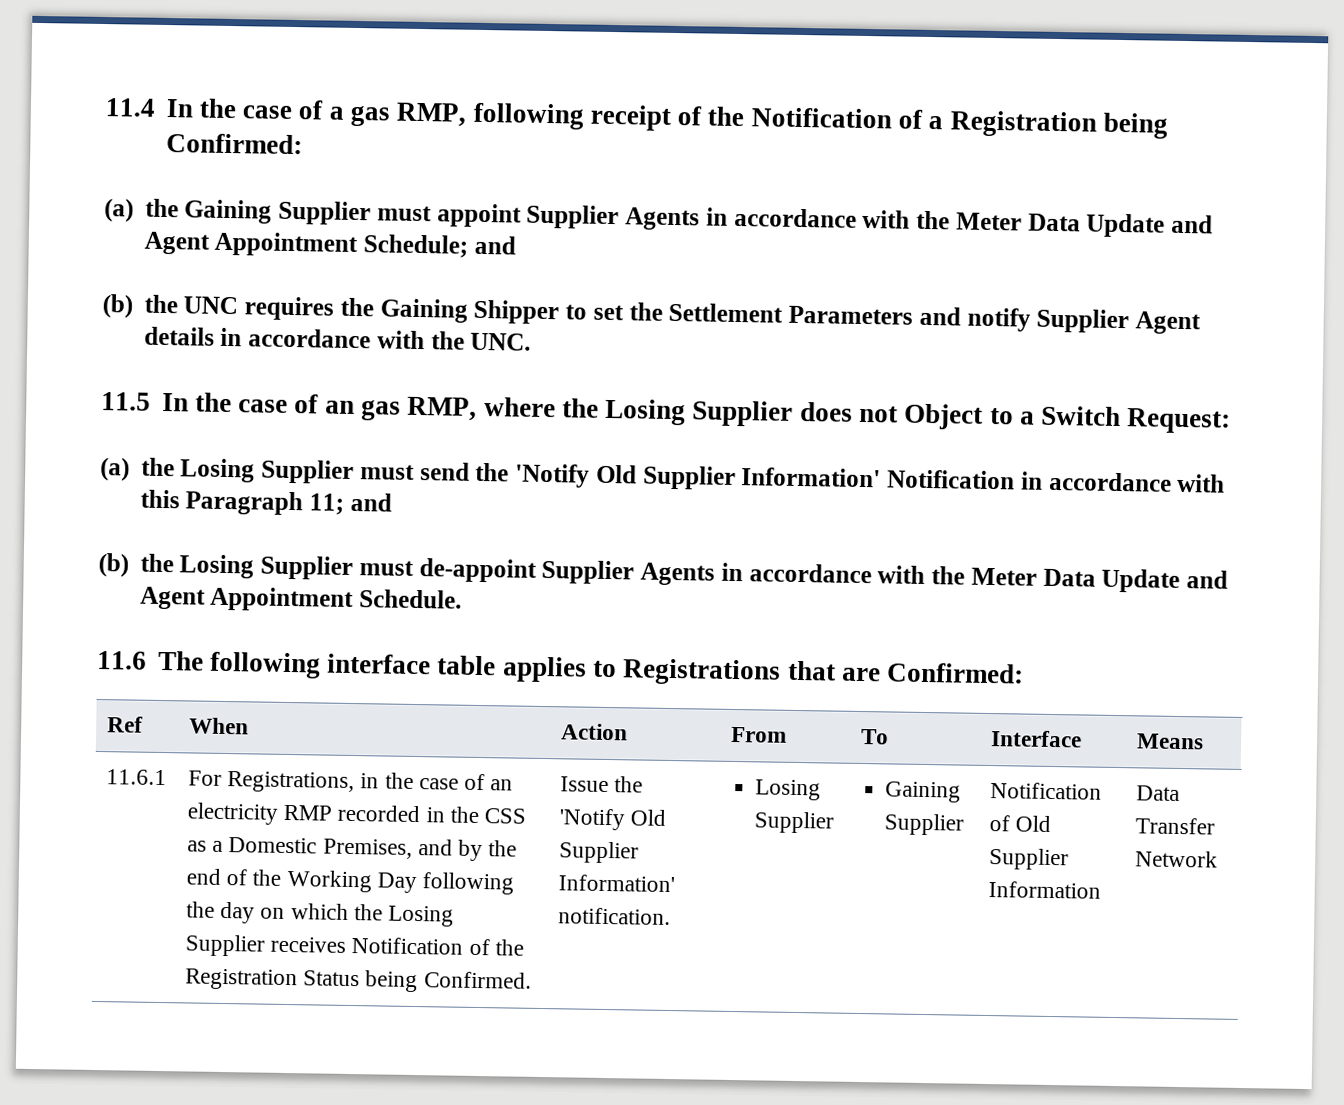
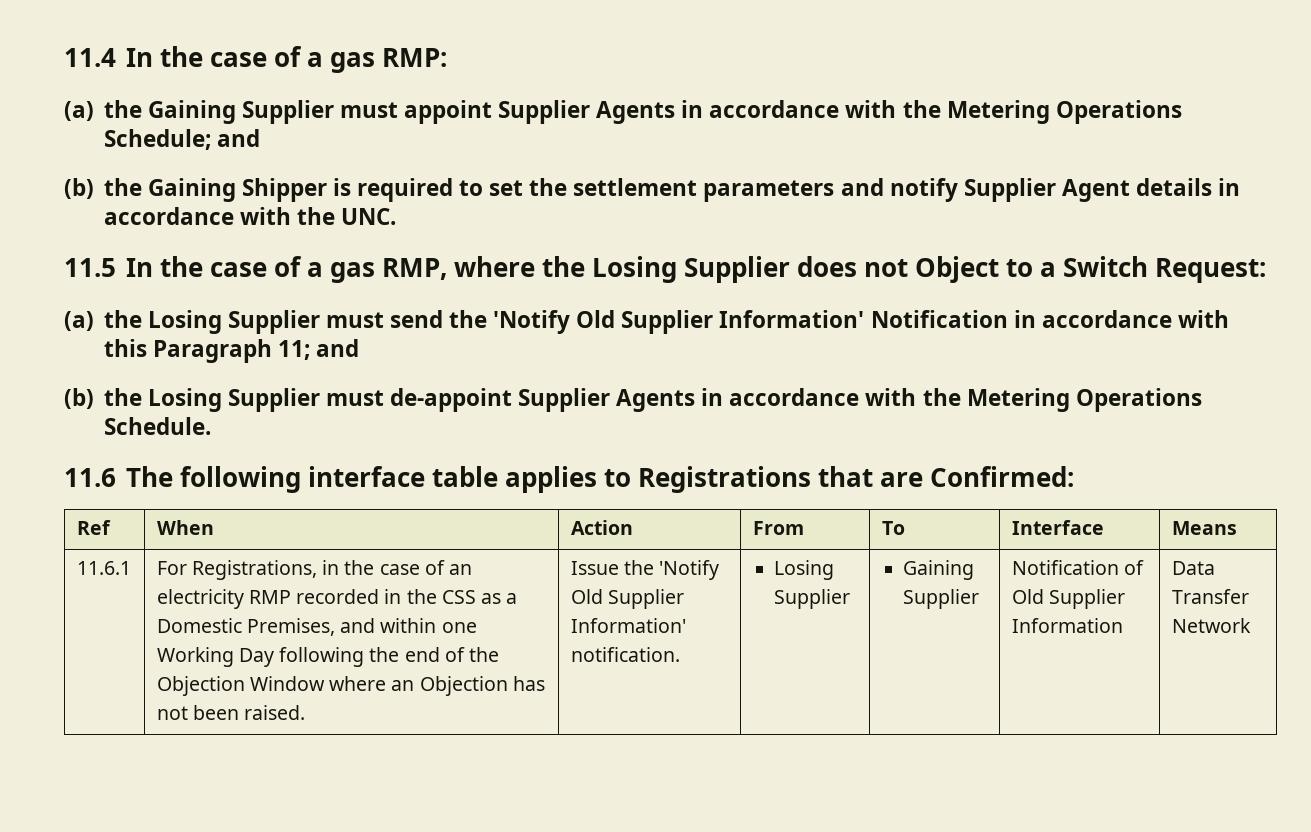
[396,102,1168,139] [165,132,303,155] RMP, following receipt of the Notification of a Registration being Confirmed: -> [381,48,447,67] RMP:
[955,212,1213,238] [143,231,359,258] Meter Data Update and Agent Appointment -> [946,100,1182,124] Metering Operations
[183,296,560,325] UNC requires the Gaining Shipper -> [147,178,454,202] Gaining Shipper is required
[668,302,913,325] Settlement Parameters -> [573,178,835,202] settlement parameters
[324,400,355,414] an -> [306,262,323,277] a
[970,567,1228,593] [139,586,355,613] Meter Data Update and Agent Appointment -> [966,388,1202,412] Metering Operations
[457,839,518,862] [185,868,514,895] [185,901,454,927] [184,934,524,957] [184,968,532,993] by the end of the Working Day following the day on which the Losing Supplier receives Notification of the Registration Status being Confirmed. -> [380,618,477,633] [156,647,500,667] [156,676,545,696] [156,705,306,720] within one Working Day following the end of the Objection Window where an Objection has not been raised.

